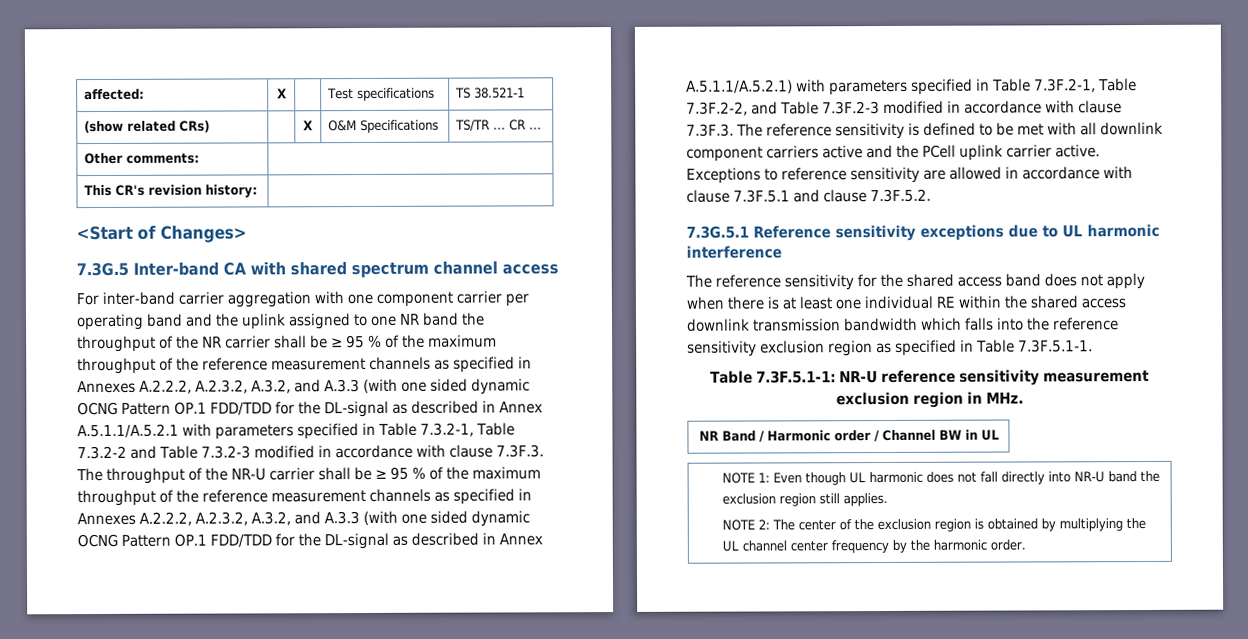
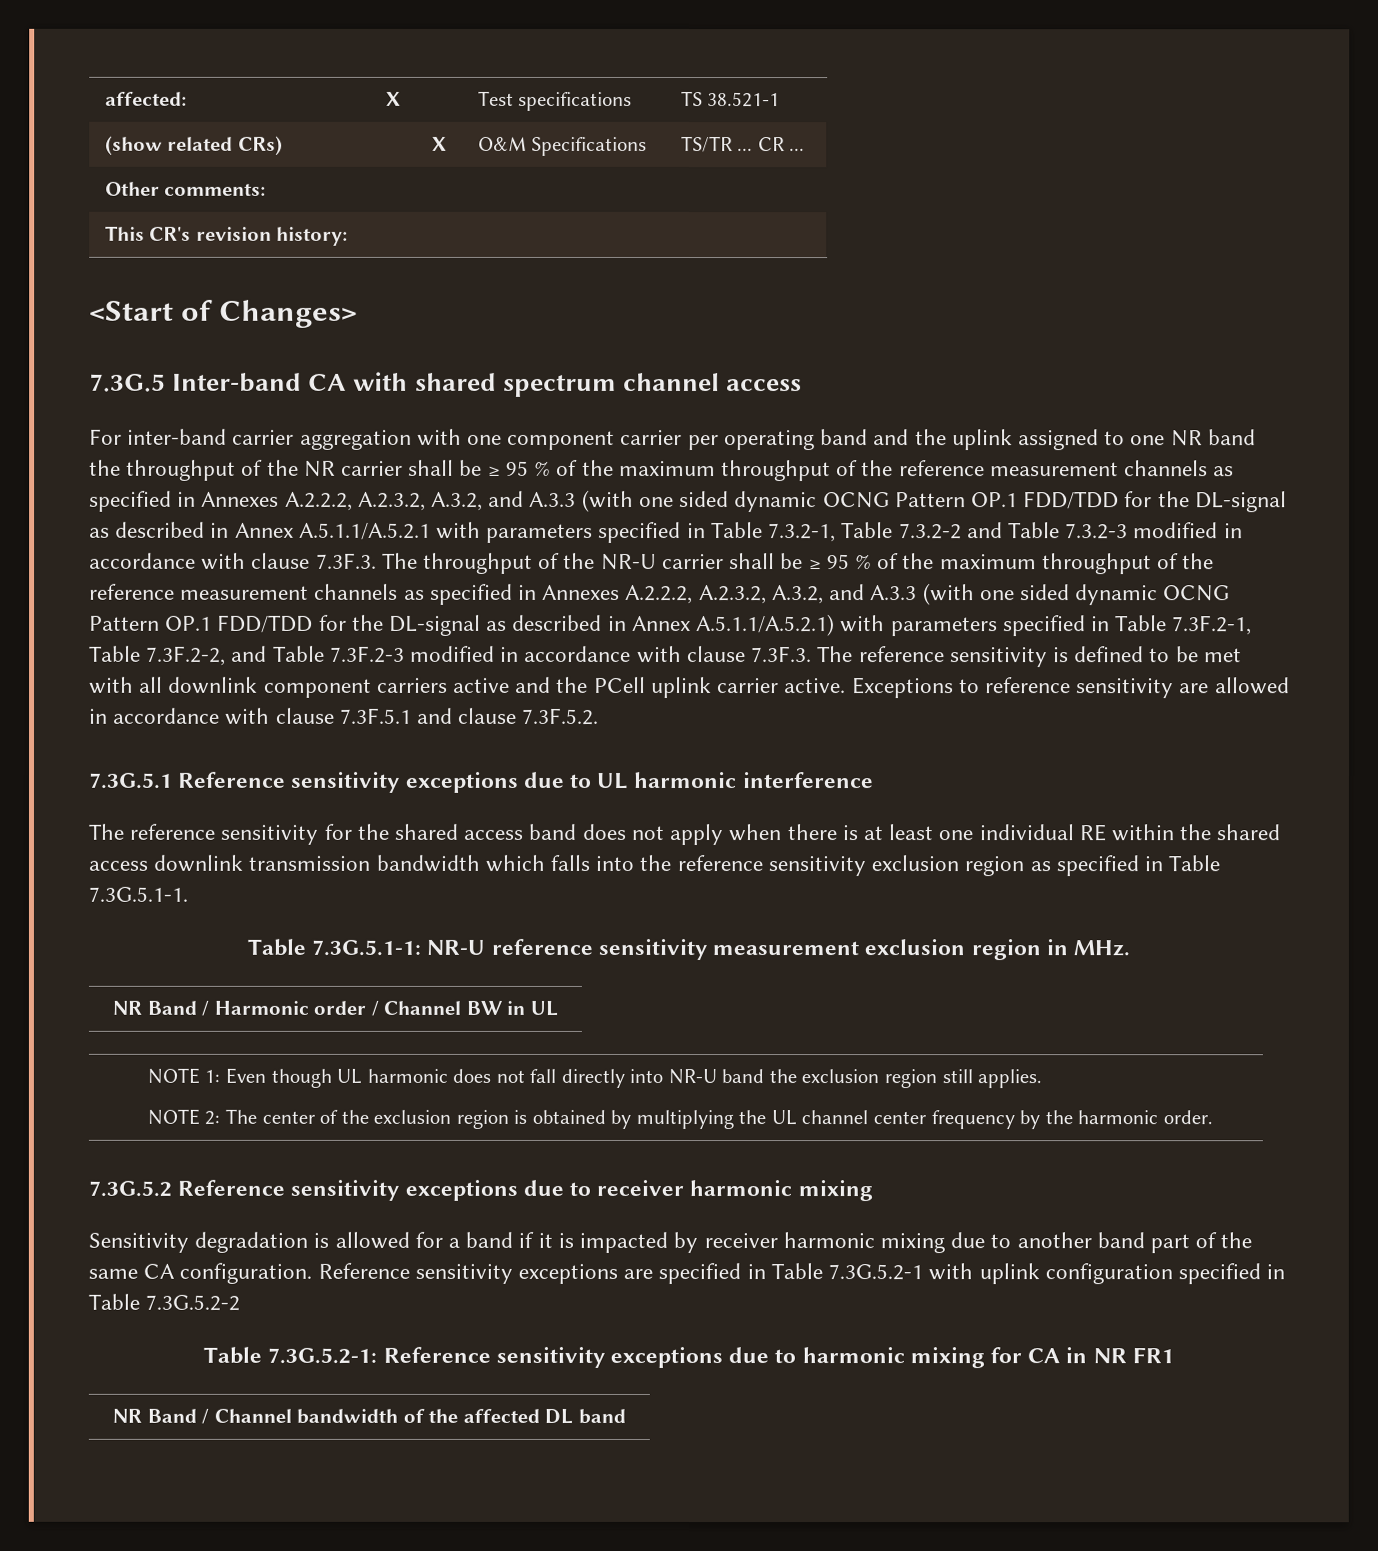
[1017,339,1093,353] [709,370,837,384] 7.3F.5.1-1. // Table 7.3F.5.1-1: -> [88,886,188,902] [247,938,422,956] 7.3G.5.1-1. // Table 7.3G.5.1-1:
(1026, 545) none -> [88,1179,873,1202] [88,1231,1253,1254] [88,1262,1286,1285] [88,1293,241,1311] [203,1346,1174,1369] [112,1408,626,1424] // 7.3G.5.2 Reference sensitivity exceptions due to receiver harmonic mixing // Sensitivity degradation is allowed for a band if it is impacted by receiver harmonic mixing due to another band part of the same CA configuration. Reference sensitivity exceptions are specified in Table 7.3G.5.2-1 with uplink configuration specified in Table 7.3G.5.2-2 // Table 7.3G.5.2-1: Reference sensitivity exceptions due to harmonic mixing for CA in NR FR1 // NR Band / Channel bandwidth of the affected DL band

